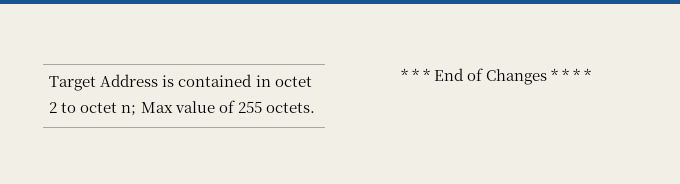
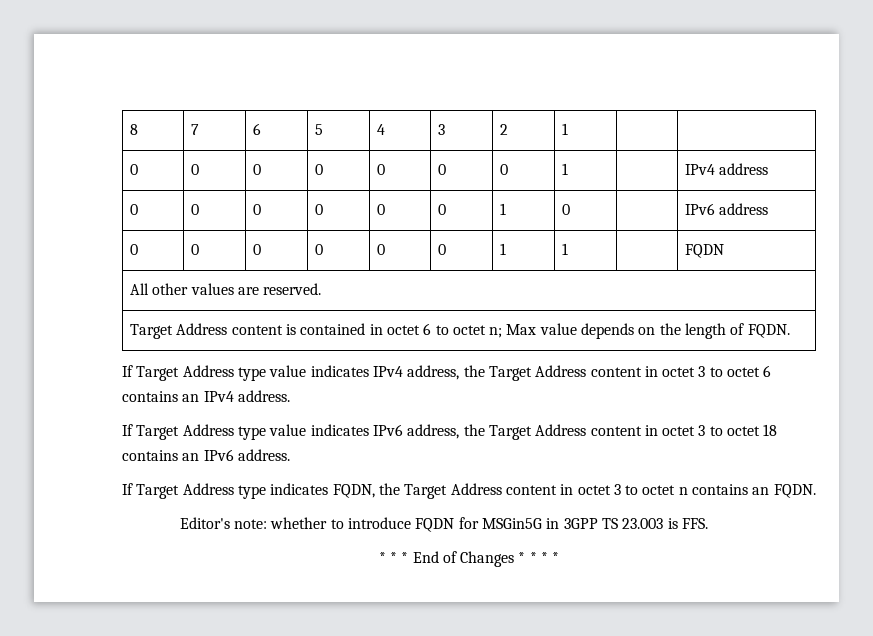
[49,74,159,91] Target Address -> [129,124,138,135] [190,124,199,135] [252,123,261,135] [314,124,323,135] [376,124,385,135] [437,124,445,135] [499,124,508,135] [561,123,568,135] [129,164,138,175] [190,164,199,175] [252,164,261,175] [314,164,323,175] [376,164,385,175] [437,164,446,175] [499,164,508,175] [561,163,568,175] [684,163,769,175] [129,204,138,215] [190,204,199,215] [252,204,261,215] [314,204,323,215] [376,204,385,215] [437,204,446,215] [499,203,506,215] [561,204,570,215] [684,203,769,215] [129,244,138,255] [190,244,199,255] [252,244,261,255] [314,244,323,255] [376,244,385,255] [437,244,446,255] [499,243,506,255] [561,243,568,255] [684,244,724,258] [129,283,322,295] [129,323,283,339] 8 | 7 | 6 | 5 | 4 | 3 | 2 | 1 | | // 0 | 0 | 0 | 0 | 0 | 0 | 0 | 1 | | IPv4 address // 0 | 0 | 0 | 0 | 0 | 0 | 1 | 0 | | IPv6 address // 0 | 0 | 0 | 0 | 0 | 0 | 1 | 1 | | FQDN // All other values are reserved. // Target Address content
[49,102,58,113] 2 -> [423,323,432,335] 6
[218,100,315,113] of 255 octets. -> [581,323,790,339] [122,365,772,381] [122,390,290,402] [122,424,778,440] [122,449,290,461] [122,483,816,499] [179,517,708,532] depends on the length of FQDN. // If Target Address type value indicates IPv4 address, the Target Address content in octet 3 to octet 6 contains an IPv4 address. // If Target Address type value indicates IPv6 address, the Target Address content in octet 3 to octet 18 contains an IPv6 address. // If Target Address type indicates FQDN, the Target Address content in octet 3 to octet n contains an FQDN. // Editor's note: whether to introduce FQDN for MSGin5G in 3GPP TS 23.003 is FFS.

